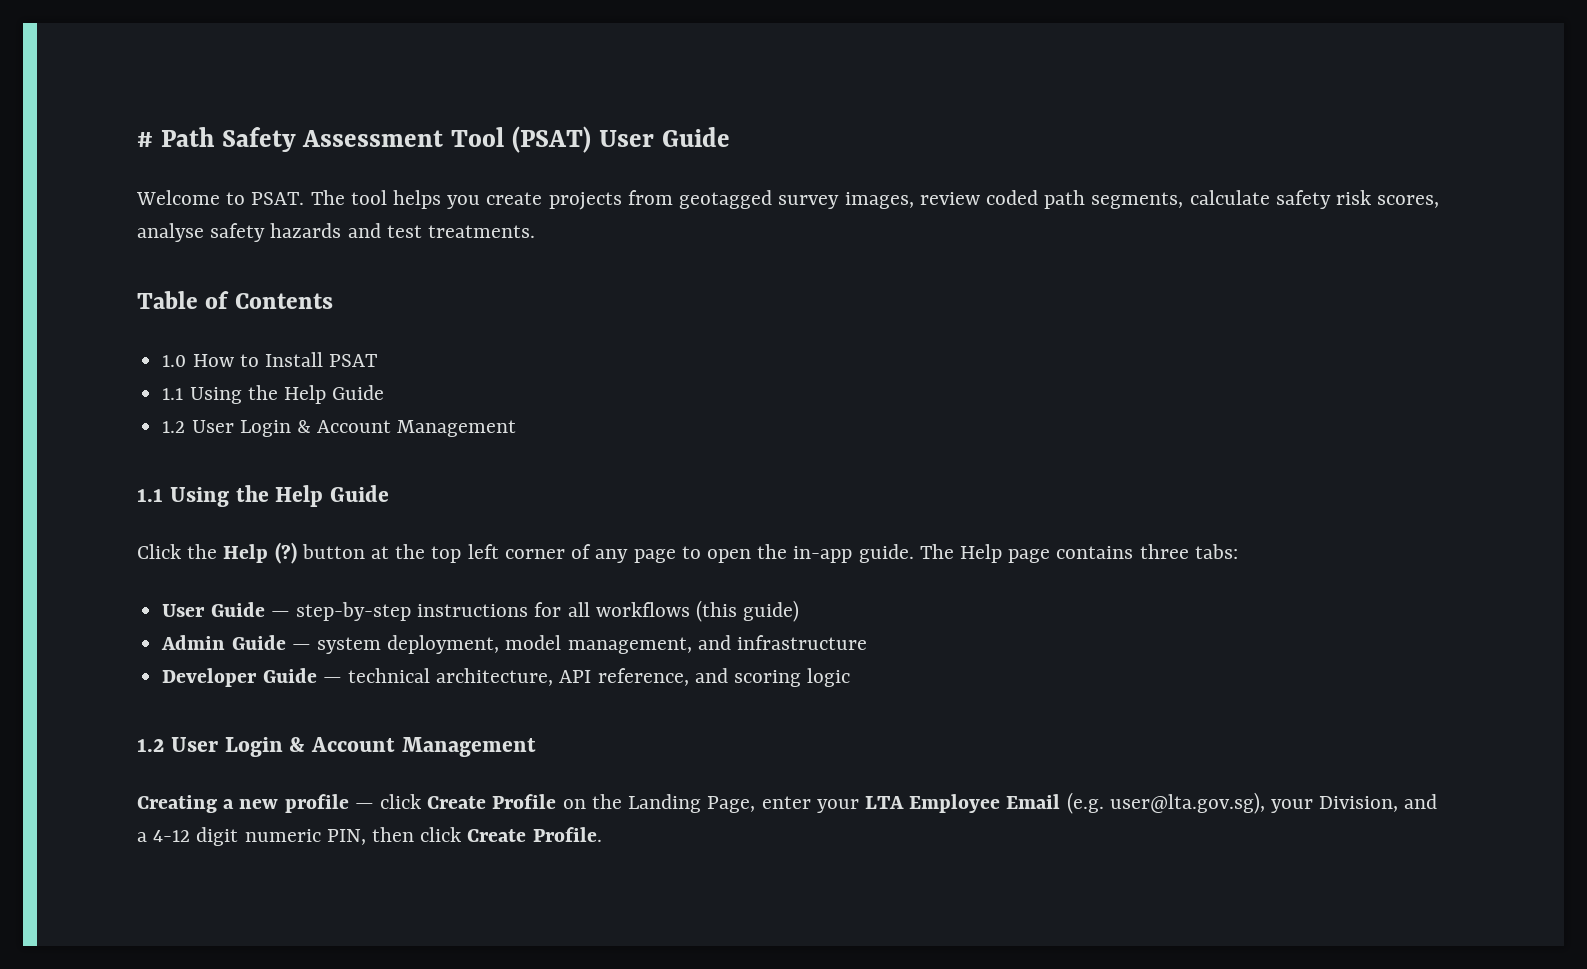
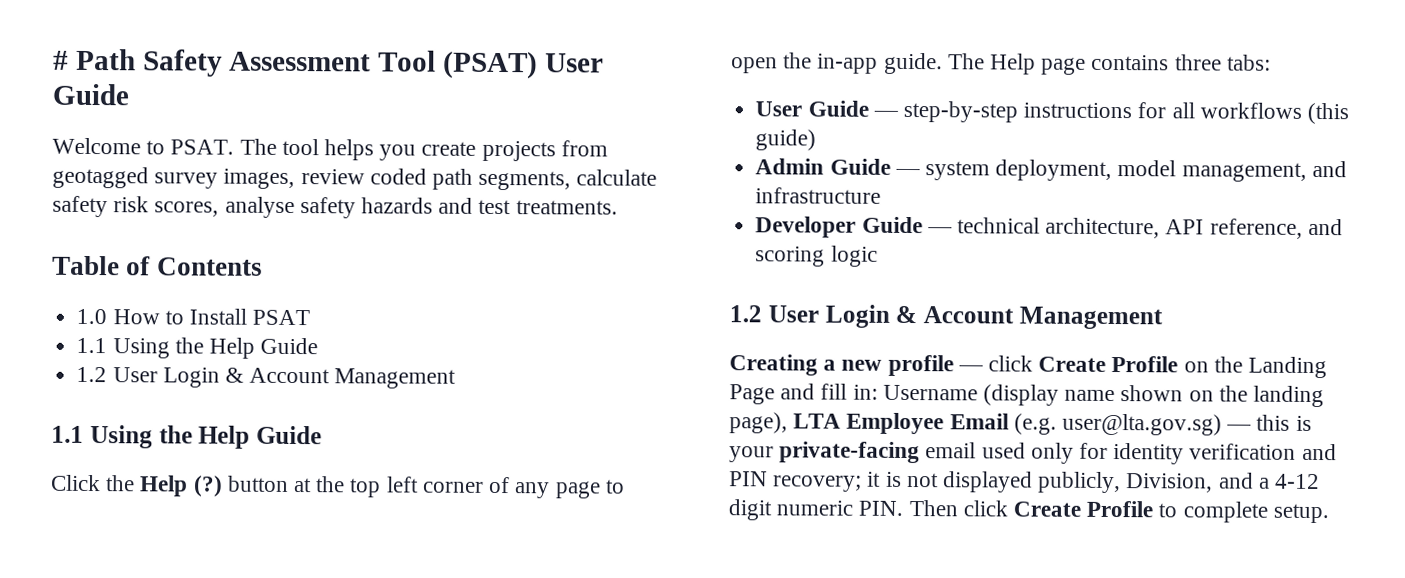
[707,792,1313,814] Page, enter your LTA Employee Email (e.g. user@lta.gov.sg), your -> [729,383,1325,408] [729,412,1312,436] [729,441,1337,465] [729,471,1122,494] Page and fill in: Username (display name shown on the landing page), LTA Employee Email (e.g. user@lta.gov.sg) — this is your private-facing email used only for identity verification and PIN recovery; it is not displayed publicly,
[326,827,602,845] PIN, then click Create Profile. -> [858,500,1329,524] PIN. Then click Create Profile to complete setup.

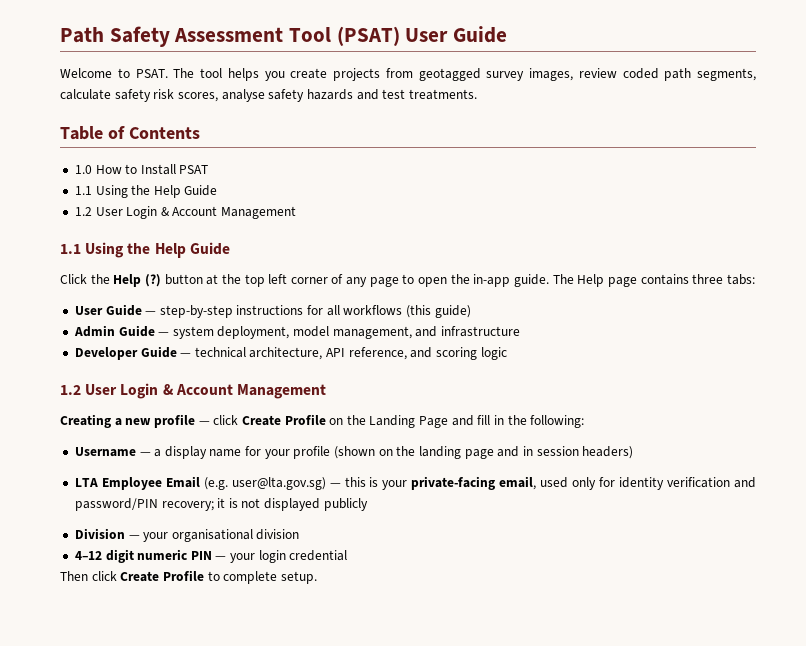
[53,50,69,70] # -> (60, 35) none
[852,384,1325,408] [729,412,788,434] in: Username (display name shown on the landing page), -> [494,415,585,428] [74,446,634,459] in the following: // Username — a display name for your profile (shown on the landing page and in session headers) //
[925,442,977,459] email -> [499,476,537,490] email,
[729,471,768,487] PIN -> [74,498,158,511] password/PIN
[1038,471,1321,494] [728,499,904,521] publicly, Division, and a 4-12 digit numeric PIN. -> [323,498,368,511] [74,528,300,542] [74,549,348,563] publicly // Division — your organisational division // 4–12 digit numeric PIN — your login credential //

